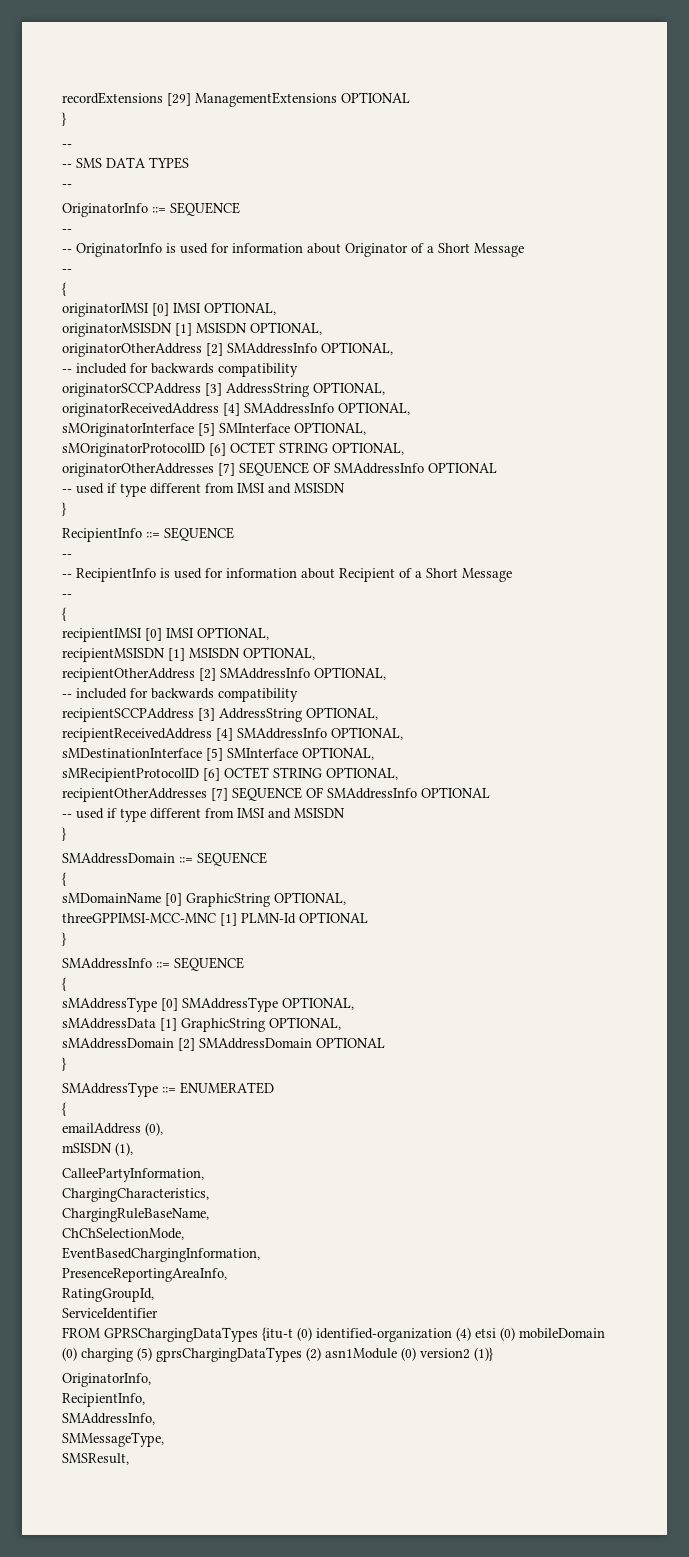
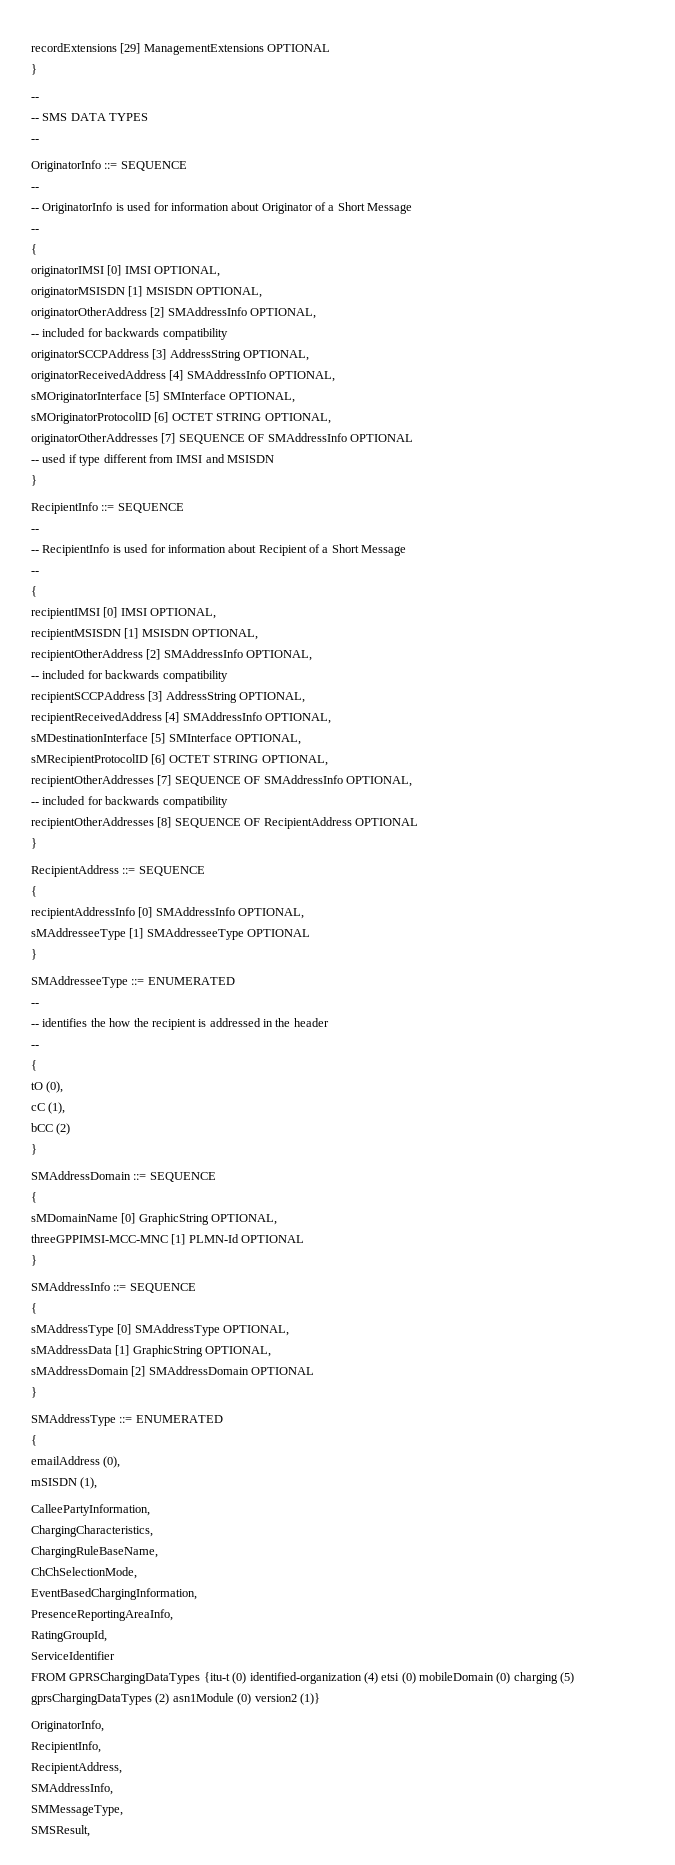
[421,787,490,798] [62,808,345,822] OPTIONAL // -- used if type different from IMSI and MSISDN -> [345,776,412,787] [31,796,228,808] [31,817,418,829] [31,838,37,849] [31,865,205,877] [31,886,37,897] [31,907,305,919] [31,928,311,940] [31,949,37,960] [31,976,235,988] [31,1003,39,1006] [31,1018,329,1030] [31,1045,39,1048] [31,1060,37,1071] [31,1081,64,1093] [31,1102,66,1114] [31,1123,71,1135] OPTIONAL, // -- included for backwards compatibility // recipientOtherAddresses [8] SEQUENCE OF RecipientAddress OPTIONAL // } // RecipientAddress ::= SEQUENCE // { // recipientAddressInfo [0] SMAddressInfo OPTIONAL, // sMAddresseeType [1] SMAddresseeType OPTIONAL // } // SMAddresseeType ::= ENUMERATED // -- // -- identifies the how the recipient is addressed in the header // -- // { // tO (0), // cC (1), // bCC (2)
(145, 1400) none -> [31,1762,122,1774] // RecipientAddress,

